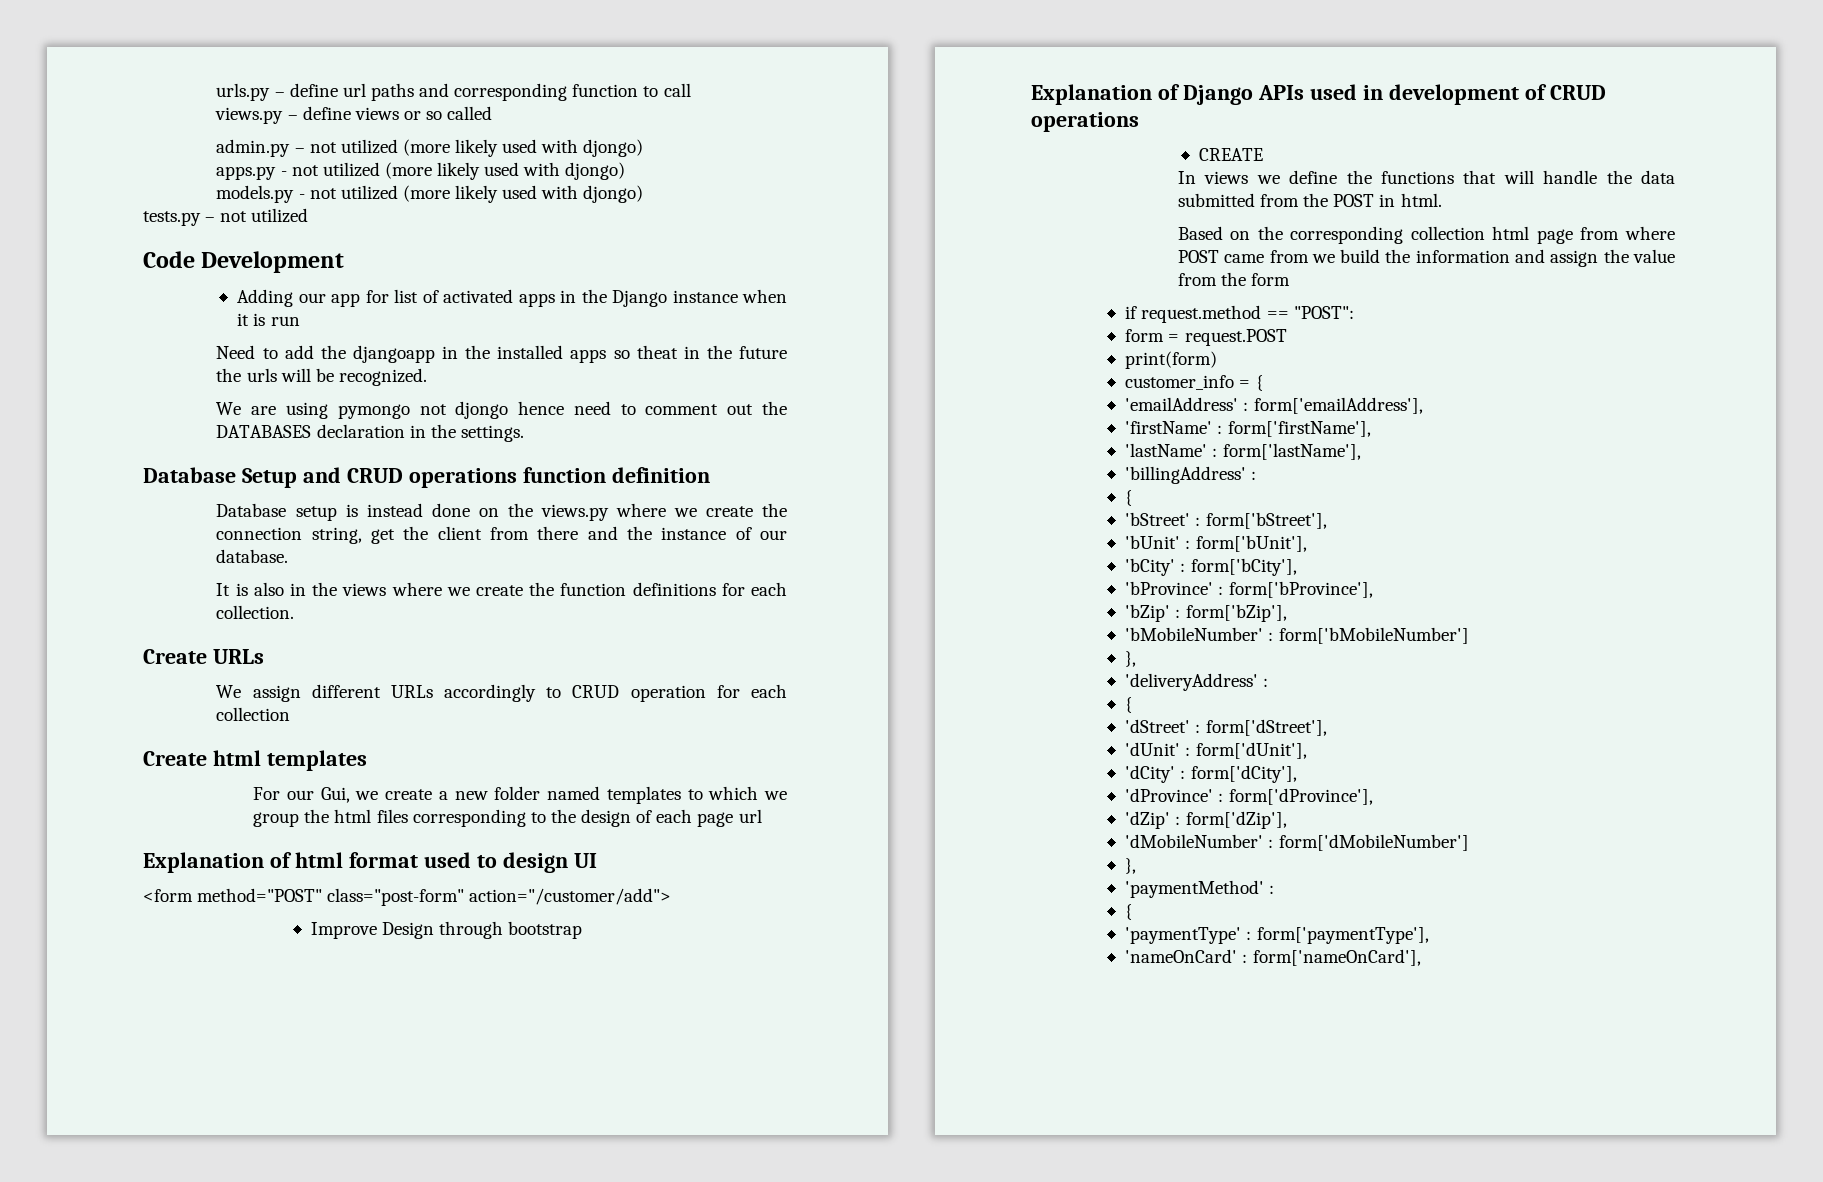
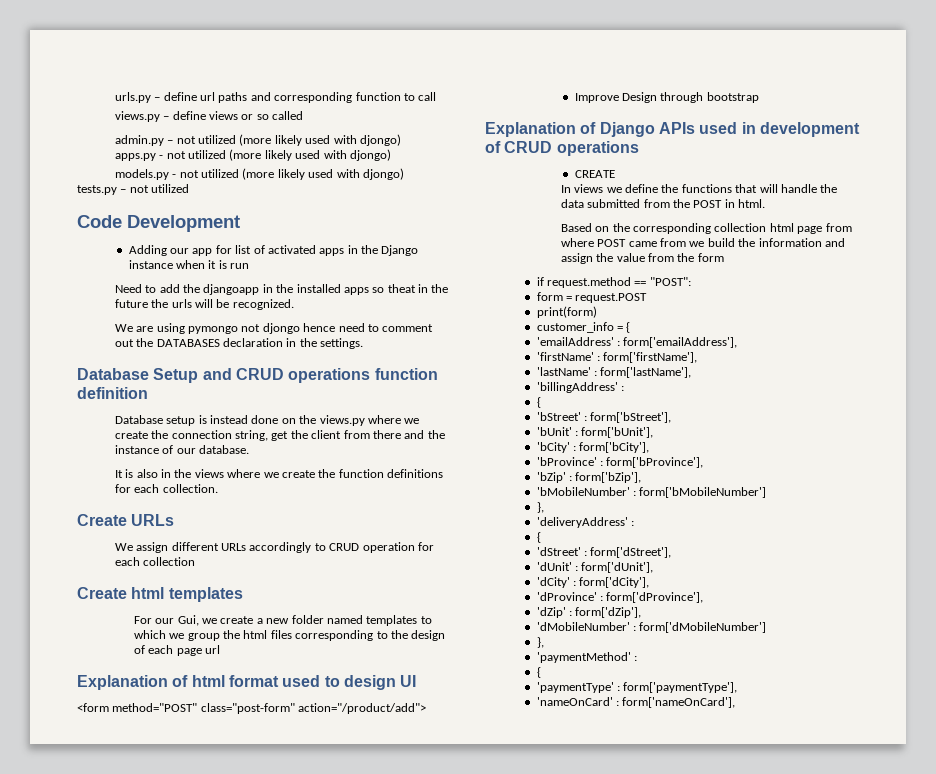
[469,888,672,905] action="/customer/add"> -> [298,703,427,714] action="/product/add">

